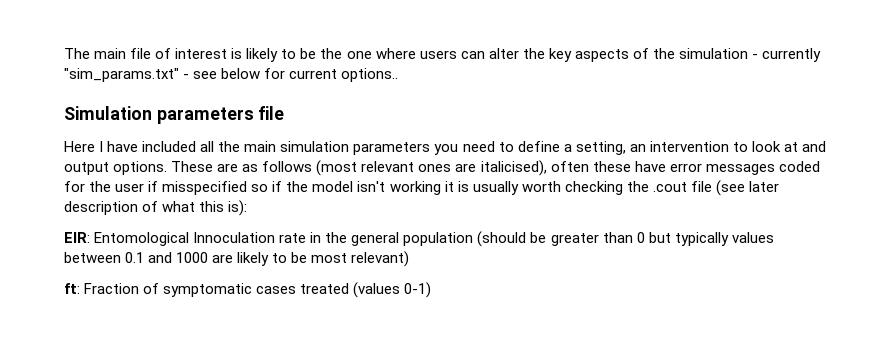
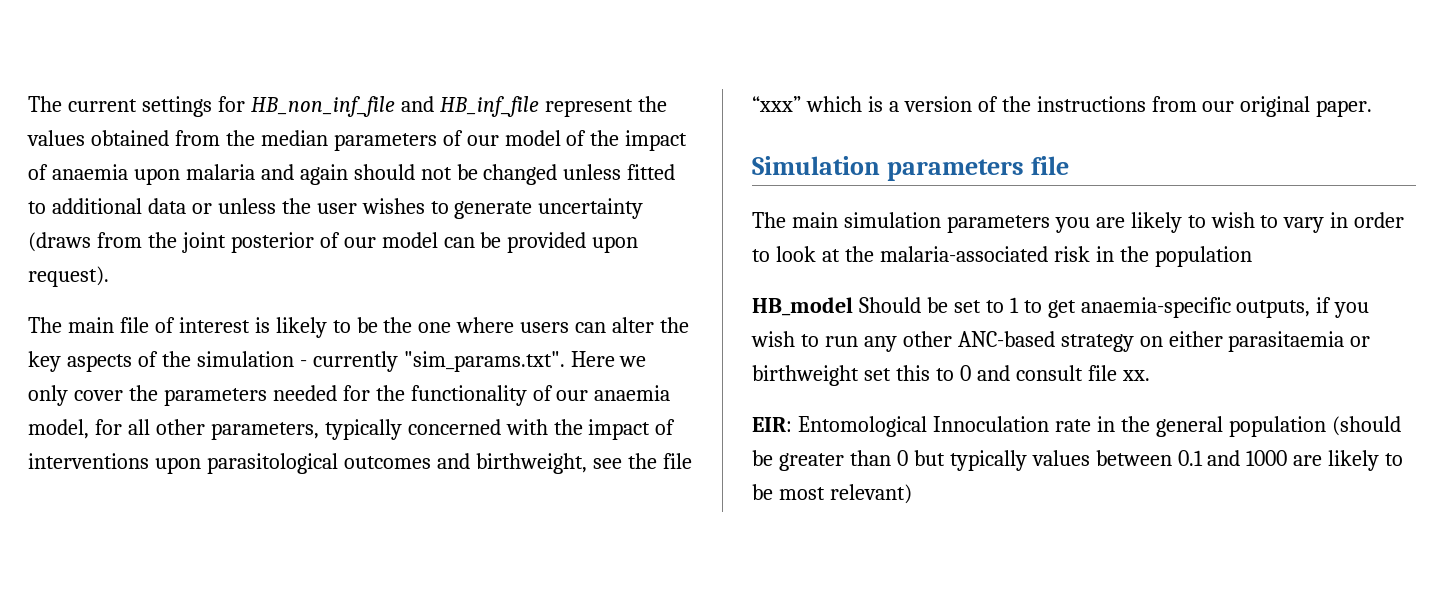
[64,48,90,59] The -> [28,96,667,117] [27,130,688,151] [28,164,676,185] [28,198,644,219] [28,232,639,253] [28,266,109,287] [28,317,62,333] The current settings for HB_non_inf_file and HB_inf_file represent the values obtained from the median parameters of our model of the impact of anaemia upon malaria and again should not be changed unless fitted to additional data or unless the user wishes to generate uncertainty (draws from the joint posterior of our model can be provided upon request). // The
[64,68,399,82] [64,106,285,124] [64,141,826,155] [64,160,820,176] [64,180,779,196] [64,200,248,216] "sim_params.txt" - see below for current options.. // Simulation parameters file // Here I have included all the main simulation parameters you need to define a setting, an intervention to look at and output options. These are as follows (most relevant ones are italicised), often these have error messages coded for the user if misspecified so if the model isn't working it is usually worth checking the .cout file (see later description of what this is): -> [403,351,647,372] [28,385,671,406] [28,419,676,440] [28,453,692,474] [752,96,1373,117] [752,156,1069,181] [752,212,1405,233] [752,246,1252,267] [752,297,1370,318] [751,331,1371,352] [752,365,1150,386] "sim_params.txt". Here we only cover the parameters needed for the functionality of our anaemia model, for all other parameters, typically concerned with the impact of interventions upon parasitological outcomes and birthweight, see the file “xxx” which is a version of the instructions from our original paper. // Simulation parameters file // The main simulation parameters you are likely to wish to vary in order to look at the malaria-associated risk in the population // HB_model Should be set to 1 to get anaemia-specific outputs, if you wish to run any other ANC-based strategy on either parasitaemia or birthweight set this to 0 and consult file xx.
[64,282,432,298] // ft: Fraction of symptomatic cases treated (values 0-1) -> (912, 494) none

